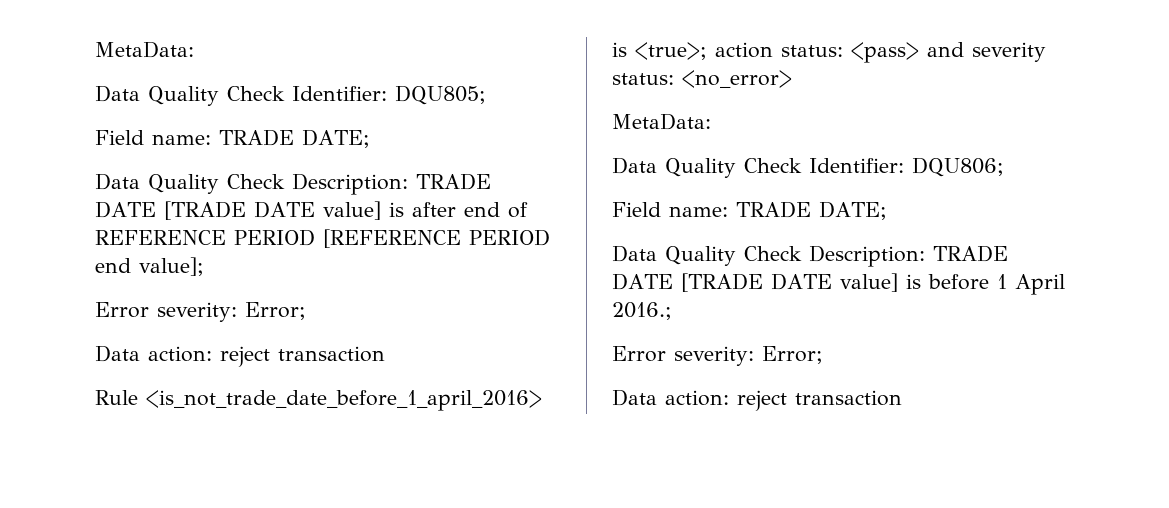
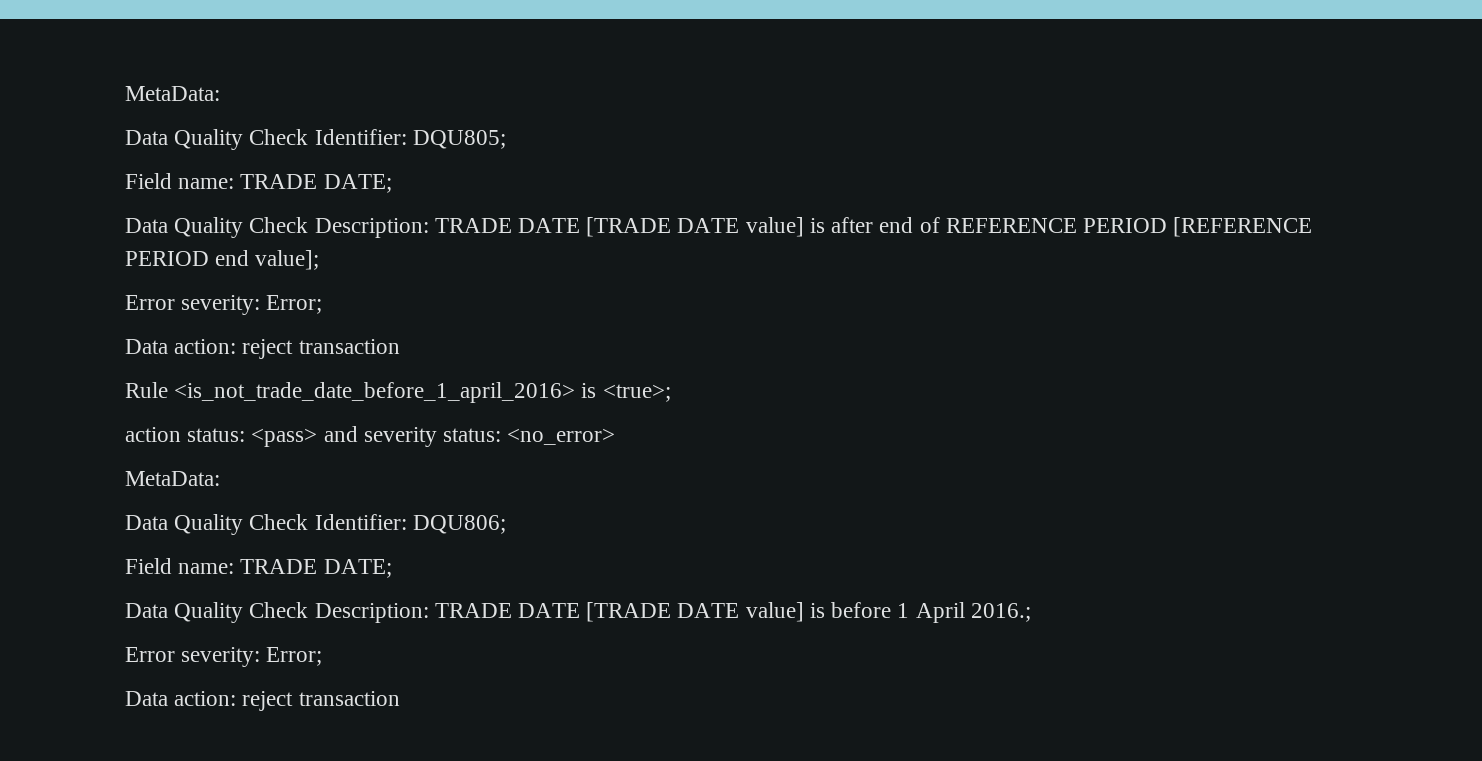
(707, 51) none -> (671, 393) //

